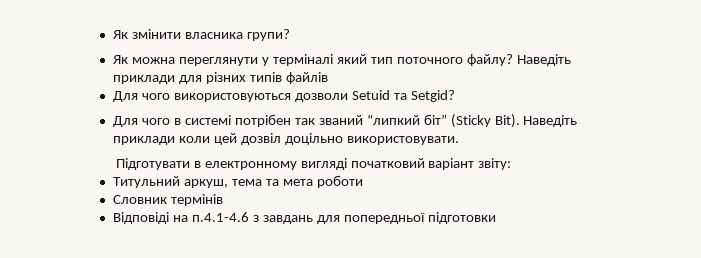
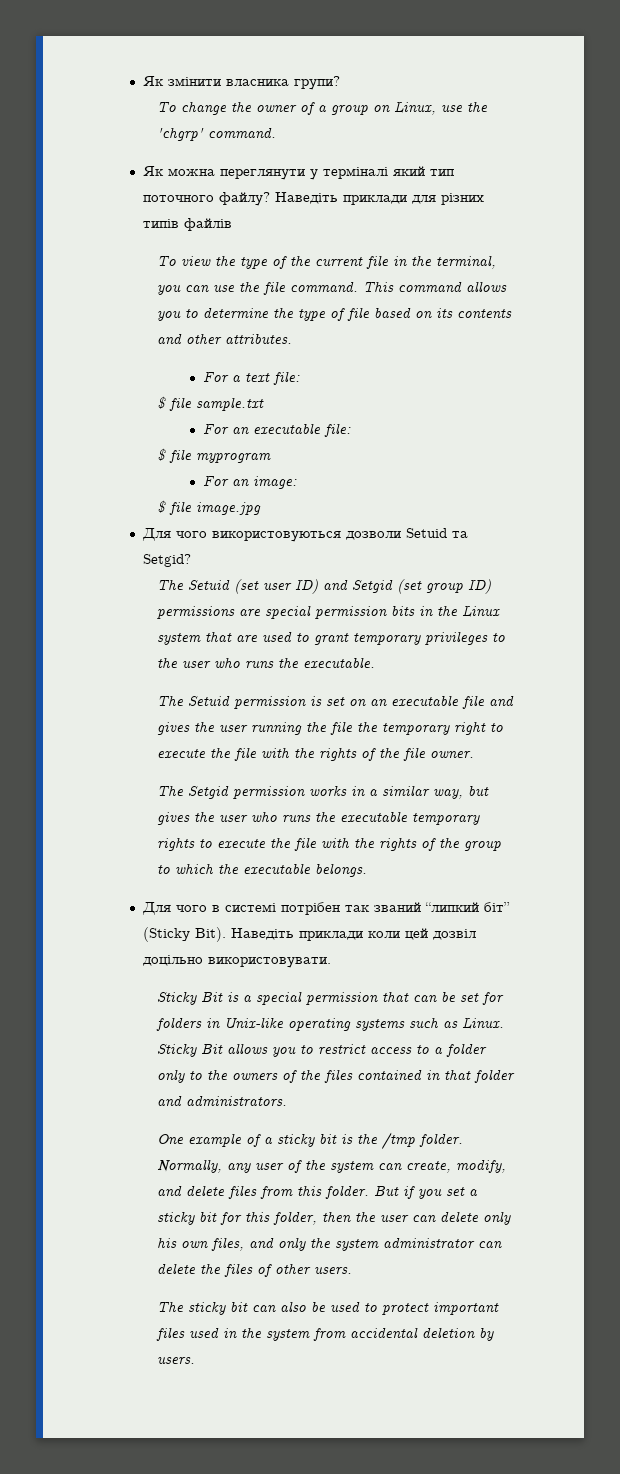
(291, 35) none -> [156,101,488,115] [156,127,276,141] // To change the owner of a group on Linux, use the 'chgrp' command.
(329, 78) none -> [156,255,496,269] [156,281,507,295] [156,307,512,321] [156,333,292,345] [203,371,301,385] [156,396,264,411] [203,423,352,437] [156,448,271,463] [203,475,298,489] [156,500,261,515] // To view the type of the current file in the terminal, you can use the file command. This command allows you to determine the type of file based on its contents and other attributes. // For a text file: // $ file sample.txt // For an executable file: // $ file myprogram // For an image: // $ file image.jpg
(455, 96) none -> [156,579,491,594] [156,605,500,619] [156,631,505,645] [156,657,375,669] [156,695,514,709] [156,721,503,735] [156,747,474,761] [156,785,489,799] [156,811,480,825] [156,837,501,851] [156,863,367,877] // The Setuid (set user ID) and Setgid (set group ID) permissions are special permission bits in the Linux system that are used to grant temporary privileges to the user who runs the executable. // The Setuid permission is set on an executable file and gives the user running the file the temporary right to execute the file with the rights of the file owner. // The Setgid permission works in a similar way, but gives the user who runs the executable temporary rights to execute the file with the rights of the group to which the executable belongs.
[115,158,512,170] [113,175,363,188] [113,194,224,206] [113,212,496,224] Підготувати в електронному вигляді початковий варіант звіту: // Титульний аркуш, тема та мета роботи // Словник термінів // Відповіді на п.4.1-4.6 з завдань для попередньої підготовки -> [156,991,504,1005] [155,1017,504,1031] [156,1043,487,1057] [156,1069,515,1083] [156,1095,287,1107] [156,1132,463,1150] [156,1159,506,1173] [156,1185,478,1199] [156,1211,511,1225] [156,1237,502,1251] [156,1263,352,1277] [156,1301,499,1315] [155,1327,494,1341] [156,1357,195,1364] Sticky Bit is a special permission that can be set for folders in Unix-like operating systems such as Linux. Sticky Bit allows you to restrict access to a folder only to the owners of the files contained in that folder and administrators. // One example of a sticky bit is the /tmp folder. Normally, any user of the system can create, modify, and delete files from this folder. But if you set a sticky bit for this folder, then the user can delete only his own files, and only the system administrator can delete the files of other users. // The sticky bit can also be used to protect important files used in the system from accidental deletion by users.

